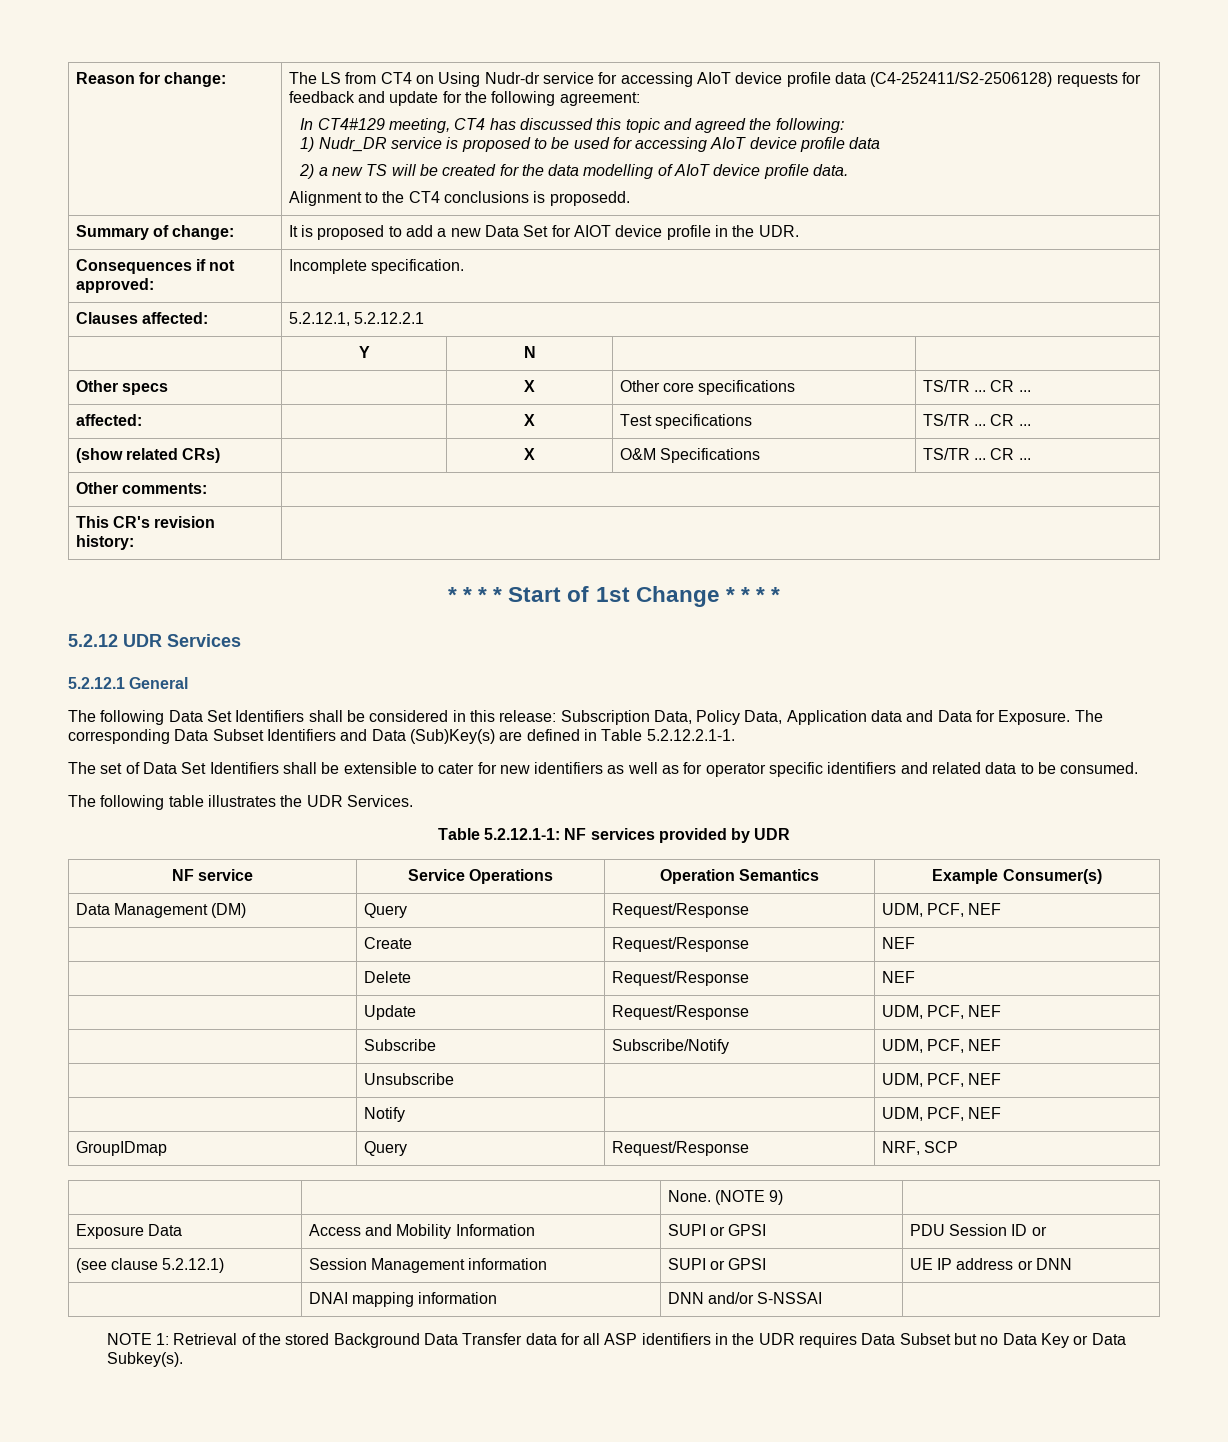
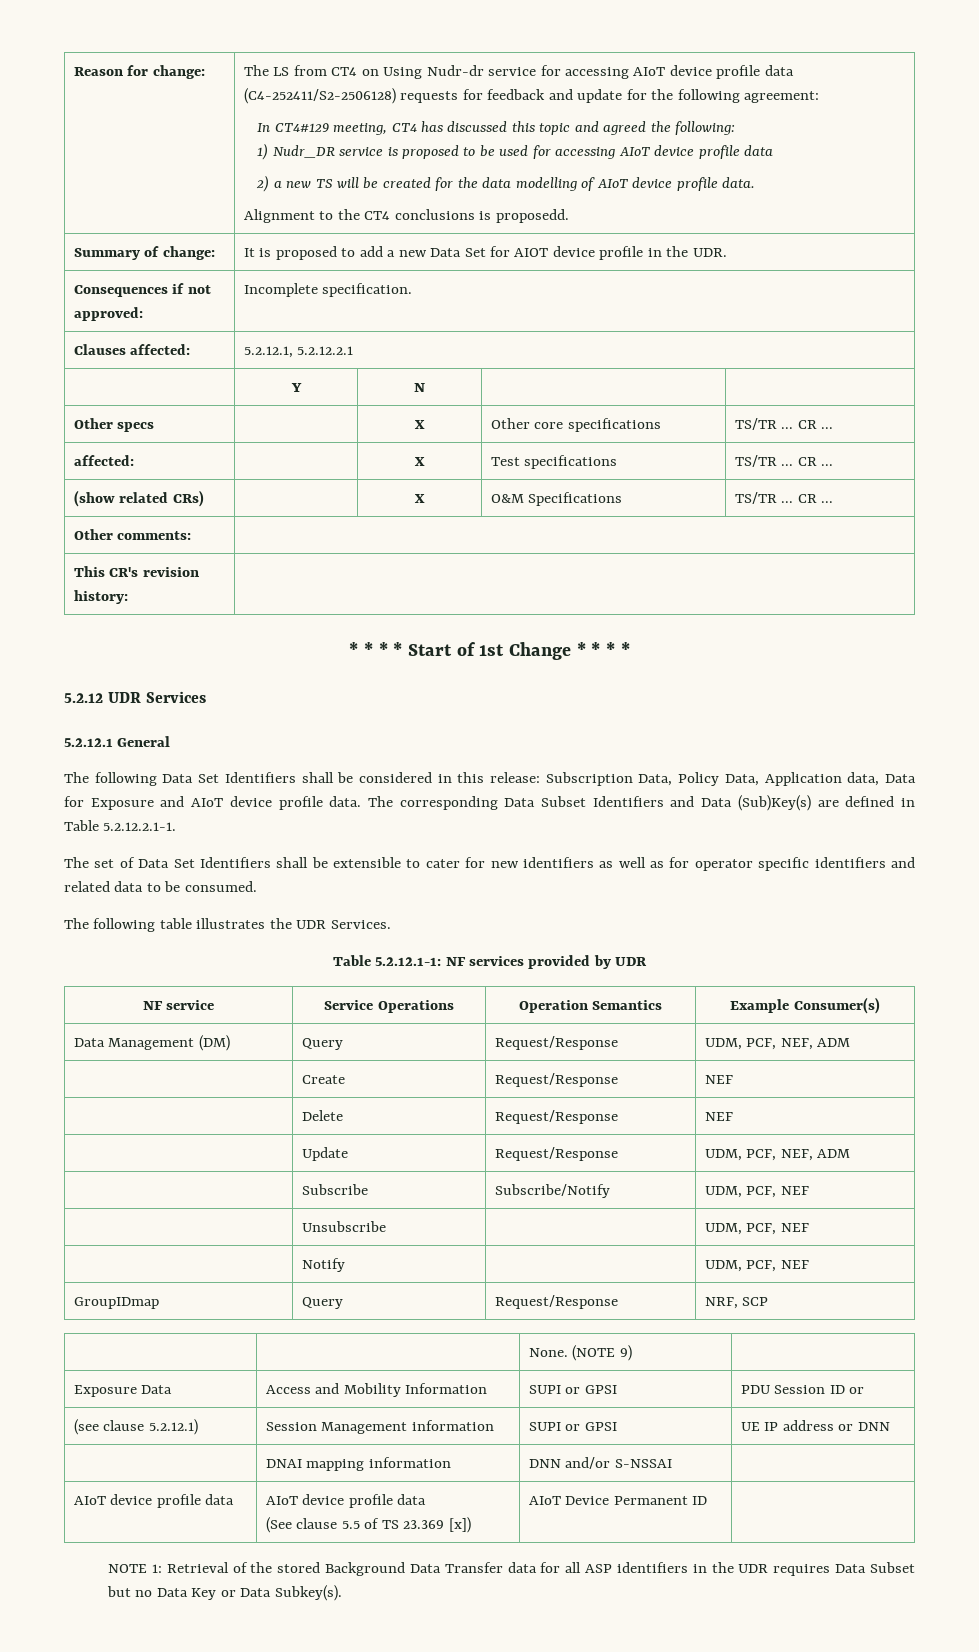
[871,710,1071,725] data and Data for Exposure. -> [847,772,917,786] [64,796,362,810] data, Data for Exposure and AIoT device profile data.
[968,903,1002,915] NEF -> [780,1038,851,1050] NEF, ADM
[968,1005,1002,1017] NEF -> [780,1149,851,1161] NEF, ADM
(823, 1298) none -> [73,1494,235,1508] [265,1494,427,1508] [265,1517,471,1533] [528,1496,708,1505] // AIoT device profile data | AIoT device profile data // (See clause 5.5 of TS 23.369 [x]) | AIoT Device Permanent ID |

